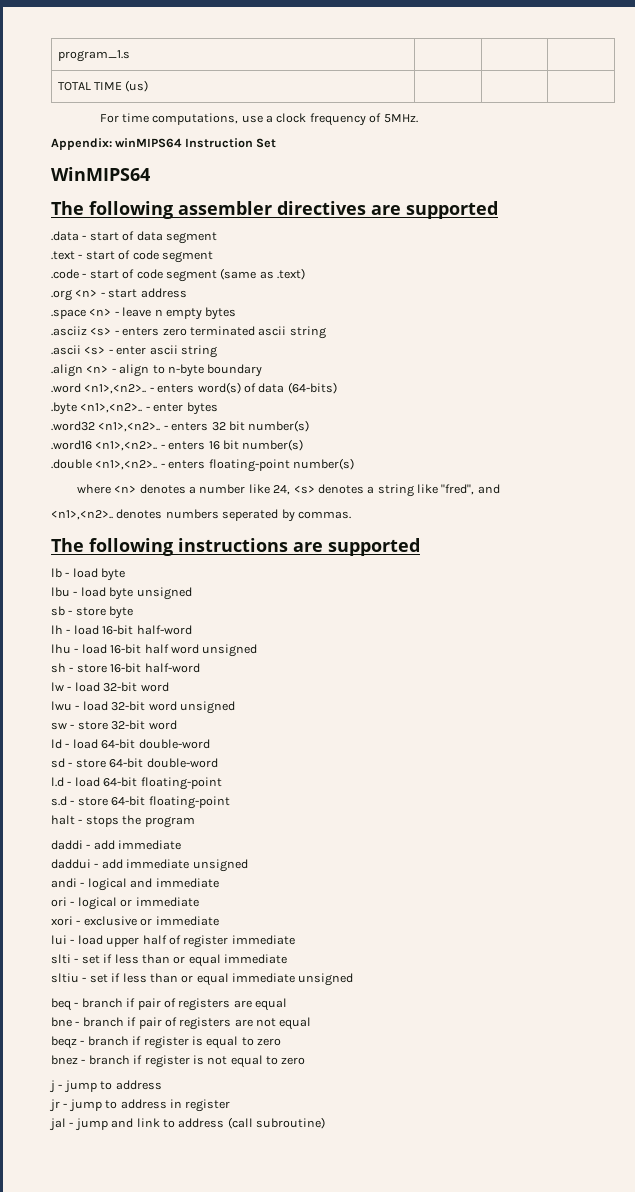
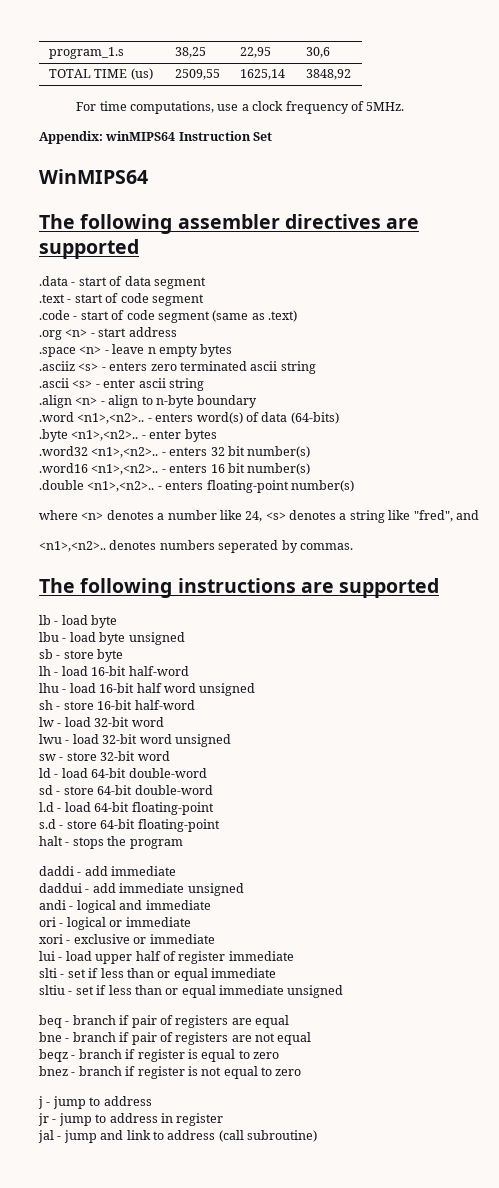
(130, 56) | | -> [174,47,206,58] [239,47,271,58] [305,47,330,58] 38,25 | 22,95 | 30,6
(149, 86) | | -> [174,69,220,80] [239,69,285,80] [305,69,351,80] 2509,55 | 1625,14 | 3848,92

